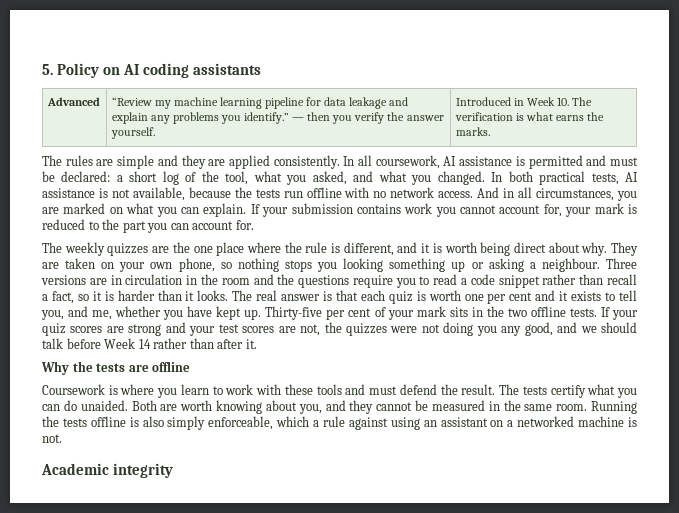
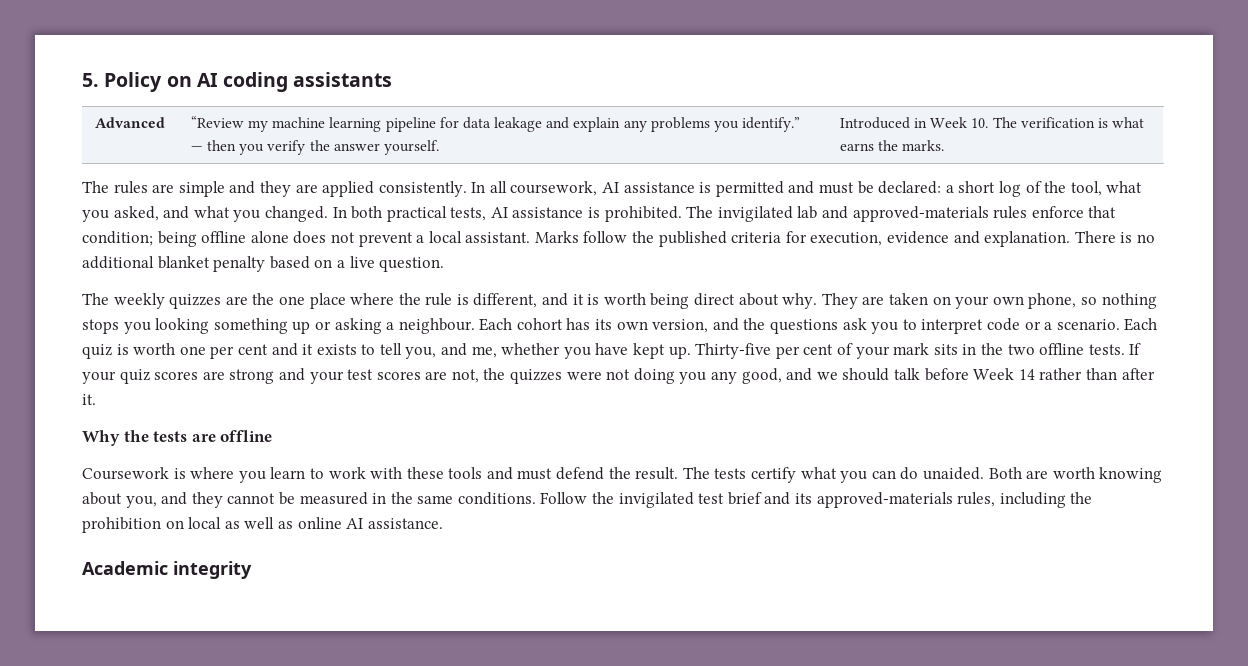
[111,187,637,201] [42,203,638,217] [42,219,254,233] not available, because the tests run offline with no network access. And in all circumstances, you are marked on what you can explain. If your submission contains work you cannot account for, your mark is reduced to the part you can account for. -> [604,206,1117,222] [82,231,1155,247] [82,256,445,272] prohibited. The invigilated lab and approved-materials rules enforce that condition; being offline alone does not prevent a local assistant. Marks follow the published criteria for execution, evidence and explanation. There is no additional blanket penalty based on a live question.
[606,258,638,269] [41,274,250,285] Three versions are in circulation in the room -> [479,318,709,333] Each cohort has its own version,
[352,275,393,288] require -> [842,318,867,330] ask
[433,274,637,288] [42,290,385,304] read a code snippet rather than recall a fact, so it is harder than it looks. The real answer is that each -> [921,318,1158,334] interpret code or a scenario. Each
[556,401,637,414] [42,416,638,430] [42,434,62,443] room. Running the tests offline is also simply enforceable, which a rule against using an assistant on a networked machine is not. -> [457,492,1093,508] [82,517,443,533] conditions. Follow the invigilated test brief and its approved-materials rules, including the prohibition on local as well as online AI assistance.

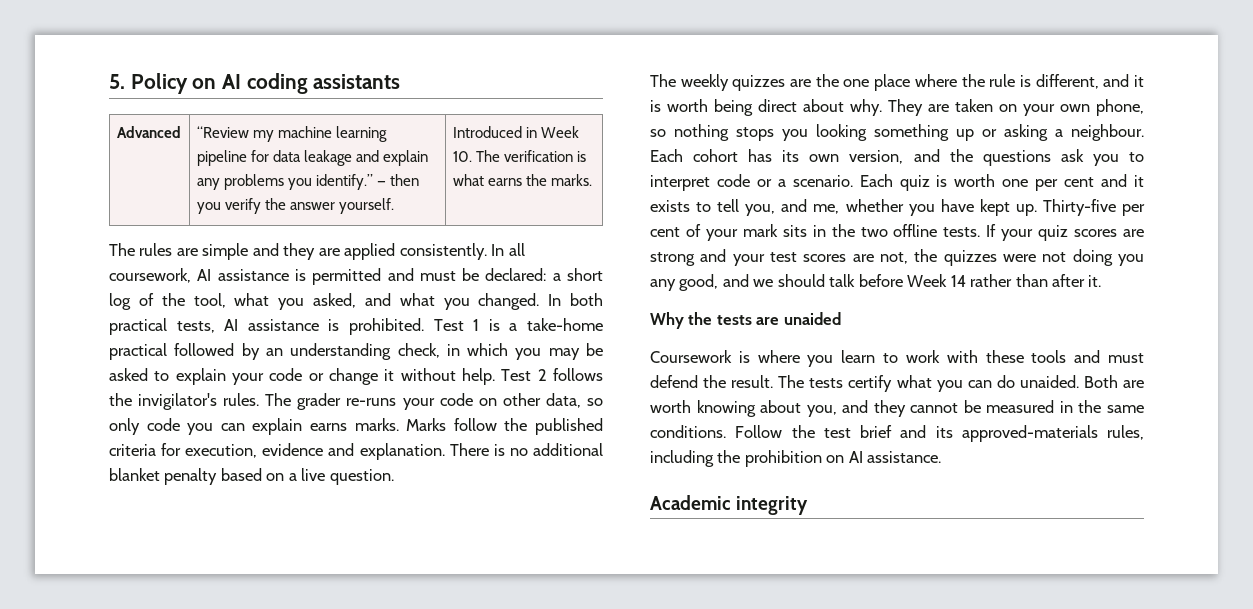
[686,206,1117,222] [82,231,531,247] The invigilated lab and approved-materials rules enforce that condition; being offline alone does not prevent a local assistant. -> [433,318,604,331] [109,343,604,360] [109,368,603,385] [109,393,603,410] [109,418,399,435] Test 1 is a take-home practical followed by an understanding check, in which you may be asked to explain your code or change it without help. Test 2 follows the invigilator's rules. The grader re-runs your code on other data, so only code you can explain earns marks.
[220,430,273,442] offline -> [783,312,841,325] unaided
[618,492,694,508] invigilated -> (815, 431) none
[188,517,342,529] local as well as online -> (845, 459) none

